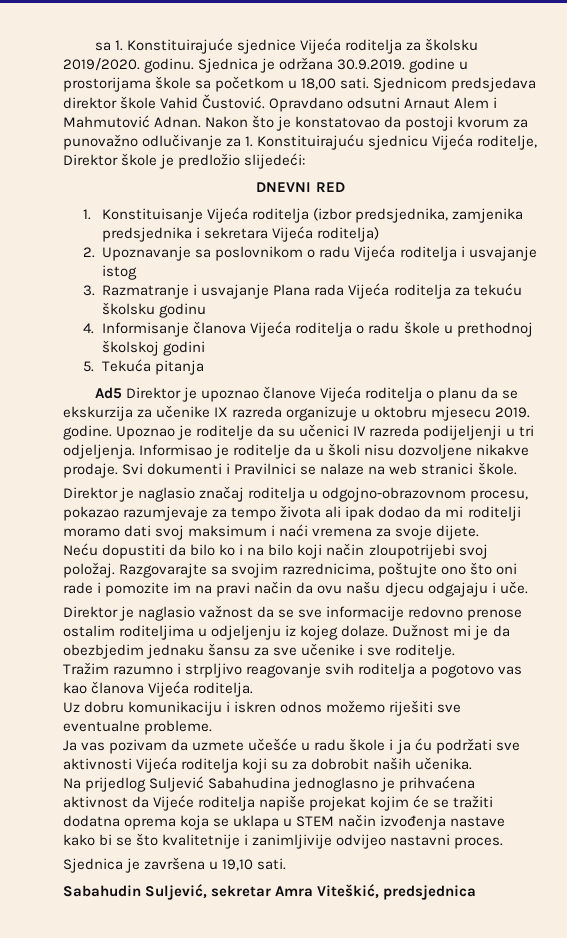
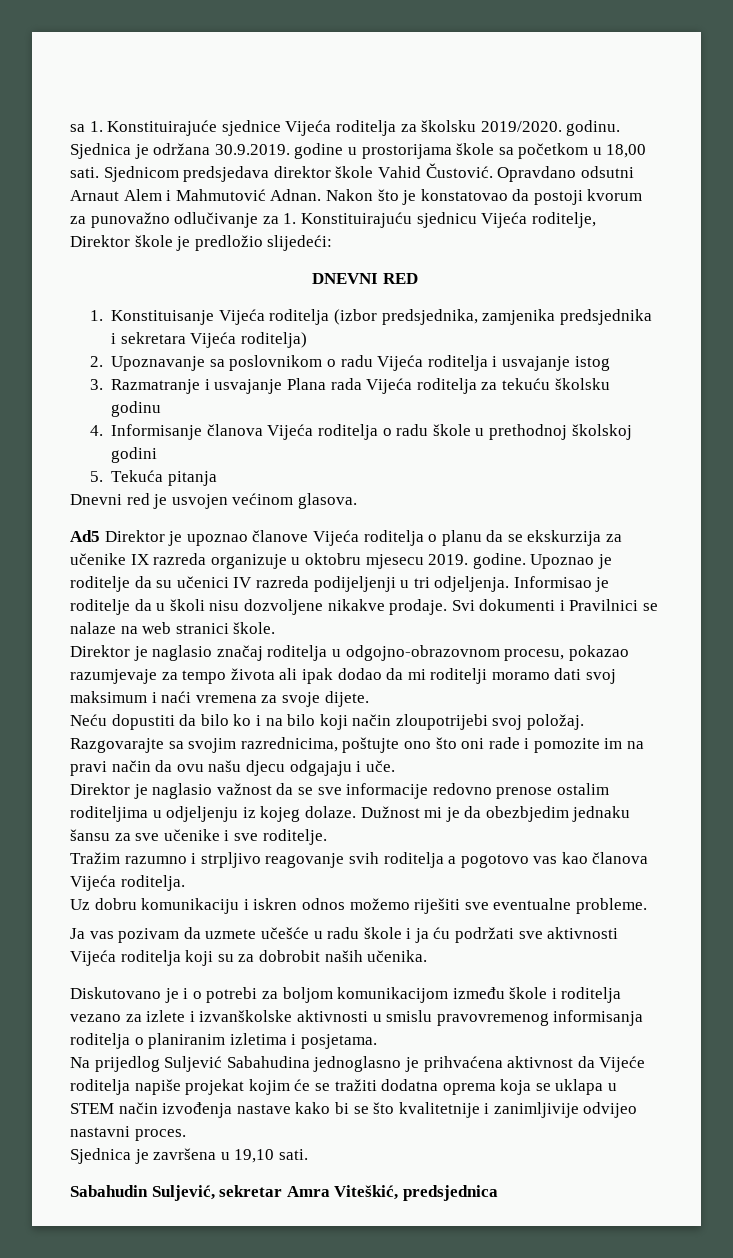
(205, 367) none -> [70,493,357,509] // Dnevni red je usvojen većinom glasova.
(473, 763) none -> [70,987,622,1003] [70,1010,644,1026] [70,1033,377,1049] // Diskutovano je i o potrebi za boljom komunikacijom između škole i roditelja vezano za izlete i izvanškolske aktivnosti u smislu pravovremenog informisanja roditelja o planiranim izletima i posjetama.

